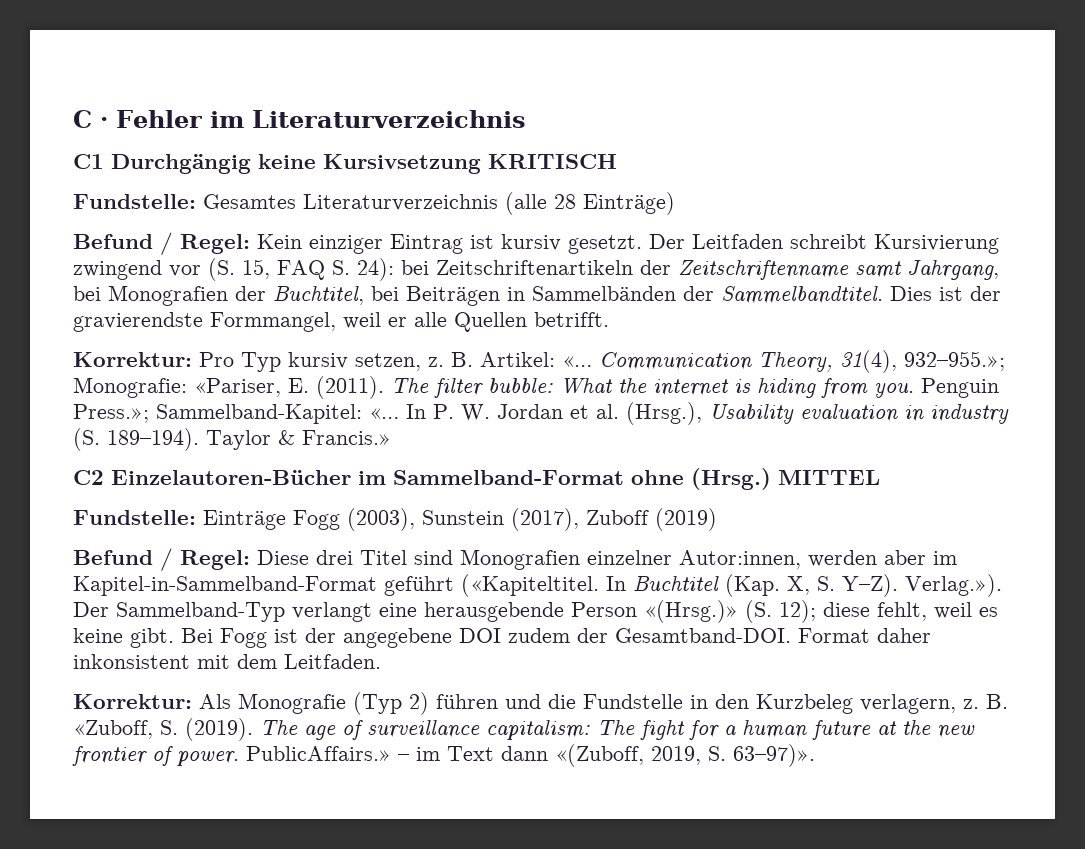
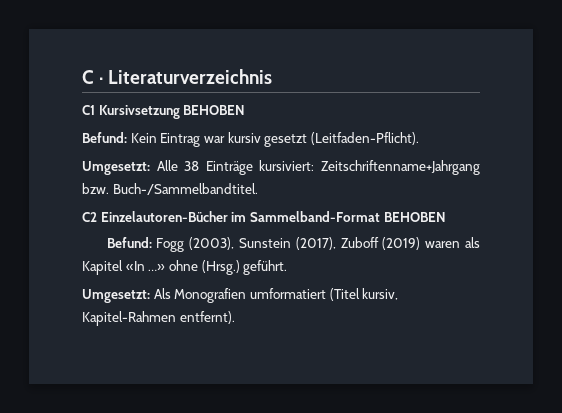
[116,110,244,128] Fehler im -> (104, 80) none
[111,154,617,174] [73,192,675,215] [73,232,999,255] [73,258,999,281] [73,285,1001,306] [73,312,609,332] [73,350,1005,373] [73,376,999,399] [73,402,1009,425] [73,428,391,451] Durchgängig keine Kursivsetzung KRITISCH // Fundstelle: Gesamtes Literaturverzeichnis (alle 28 Einträge) // Befund / Regel: Kein einziger Eintrag ist kursiv gesetzt. Der Leitfaden schreibt Kursivierung zwingend vor (S. 15, FAQ S. 24): bei Zeitschriftenartikeln der Zeitschriftenname samt Jahrgang, bei Monografien der Buchtitel, bei Beiträgen in Sammelbänden der Sammelbandtitel. Dies ist der gravierendste Formmangel, weil er alle Quellen betrifft. // Korrektur: Pro Typ kursiv setzen, z. B. Artikel: «… Communication Theory, 31(4), 932–955.»; Monografie: «Pariser, E. (2011). The filter bubble: What the internet is hiding from you. Penguin Press.»; Sammelband-Kapitel: «… In P. W. Jordan et al. (Hrsg.), Usability evaluation in industry (S. 189–194). Taylor & Francis.» -> [98,105,246,119] [82,132,419,147] [82,160,480,175] [82,183,258,195] Kursivsetzung BEHOBEN // Befund: Kein Eintrag war kursiv gesetzt (Leitfaden-Pflicht). // Umgesetzt: Alle 38 Einträge kursiviert: Zeitschriftenname+Jahrgang bzw. Buch-/Sammelbandtitel.
[631,468,880,490] [73,510,286,530] ohne (Hrsg.) MITTEL // Fundstelle: Einträge -> [383,212,446,222] [106,237,152,248] BEHOBEN // Befund:
[73,548,957,571] [73,574,1002,597] [73,600,998,623] [73,628,931,648] [73,654,381,669] [73,692,1008,715] [73,718,975,741] [72,744,815,767] // Befund / Regel: Diese drei Titel sind Monografien einzelner Autor:innen, werden aber im Kapitel-in-Sammelband-Format geführt («Kapiteltitel. In Buchtitel (Kap. X, S. Y–Z). Verlag.»). Der Sammelband-Typ verlangt eine herausgebende Person «(Hrsg.)» (S. 12); diese fehlt, weil es keine gibt. Bei Fogg ist der angegebene DOI zudem der Gesamtband-DOI. Format daher inkonsistent mit dem Leitfaden. // Korrektur: Als Monografie (Typ 2) führen und die Fundstelle in den Kurzbeleg verlagern, z. B. «Zuboff, S. (2019). The age of surveillance capitalism: The fight for a human future at the new frontier of power. PublicAffairs.» – im Text dann «(Zuboff, 2019, S. 63–97)». -> [425,237,480,248] [82,260,288,275] [82,288,399,303] [82,311,235,326] waren als Kapitel «In …» ohne (Hrsg.) geführt. // Umgesetzt: Als Monografien umformatiert (Titel kursiv, Kapitel-Rahmen entfernt).

